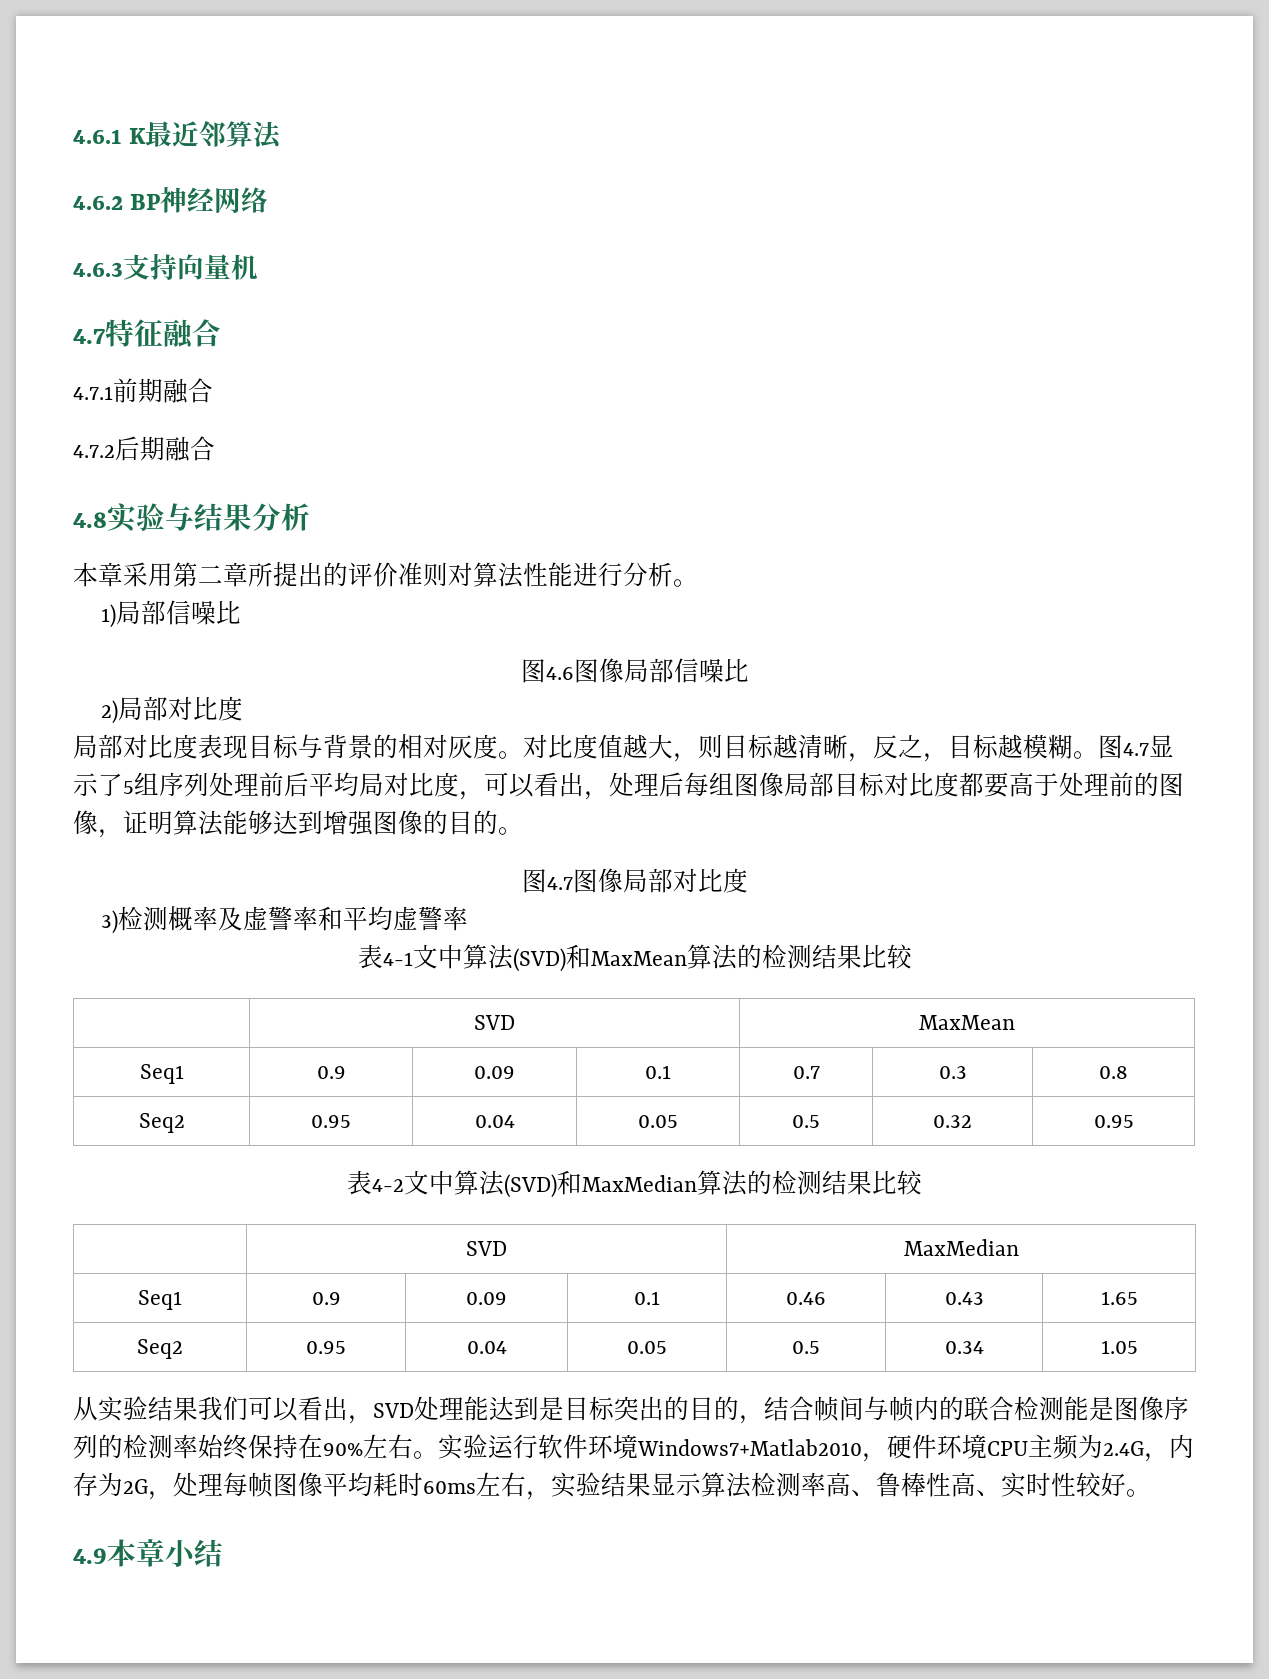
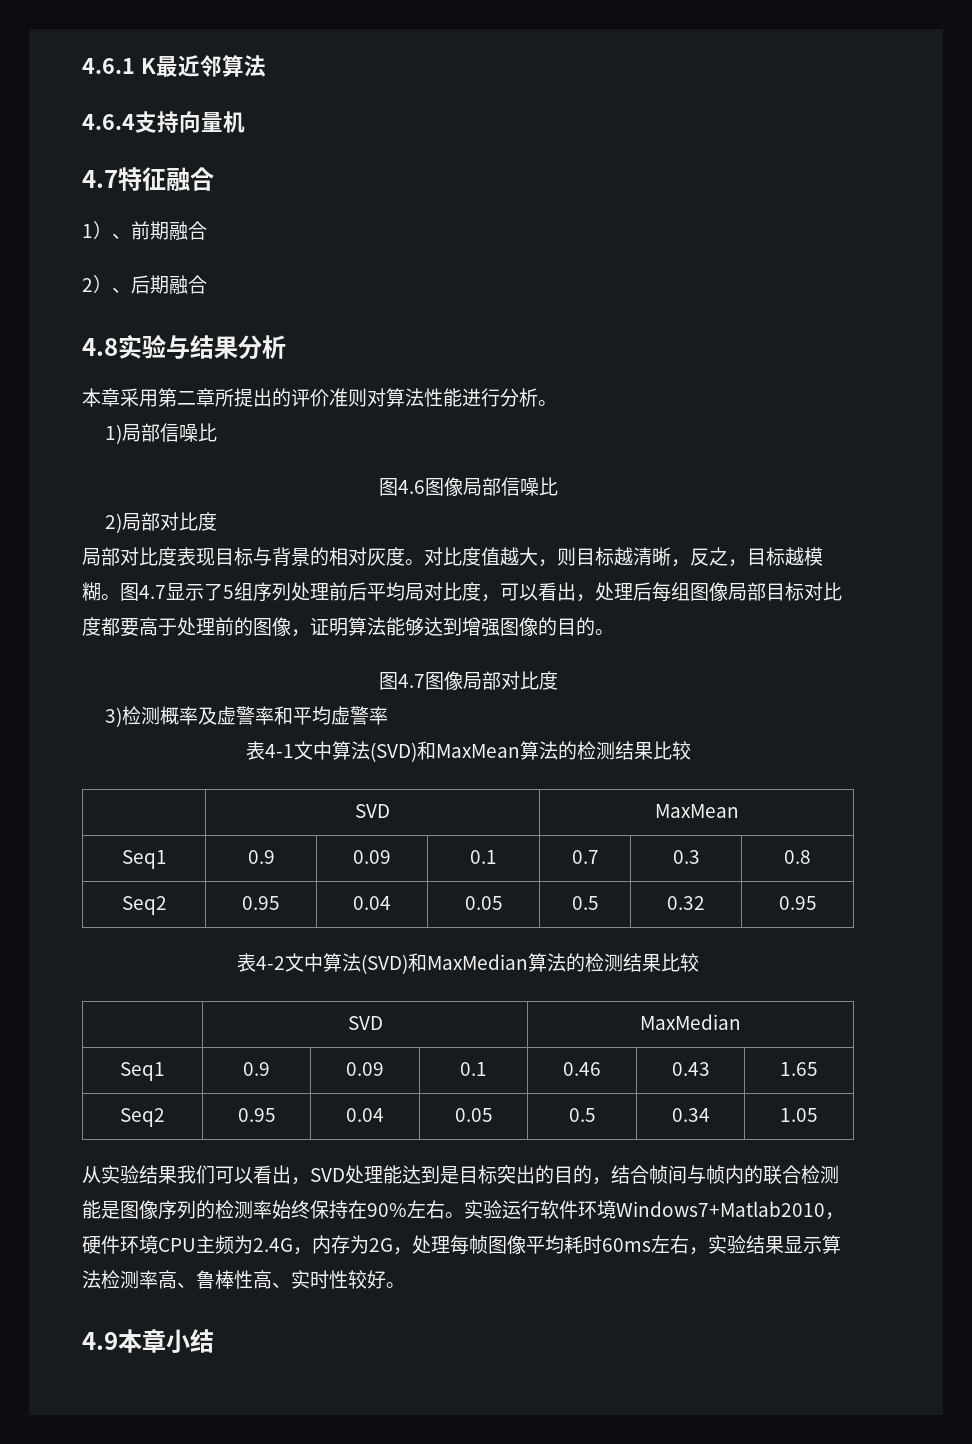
[73,187,269,213] [73,262,123,277] 4.6.2 BP神经网络 // 4.6.3 -> [82,114,135,130] 4.6.4
[73,386,113,400] 4.7.1 -> [82,221,131,240] 1）、
[73,445,115,458] 4.7.2 -> [82,275,131,294] 2）、

